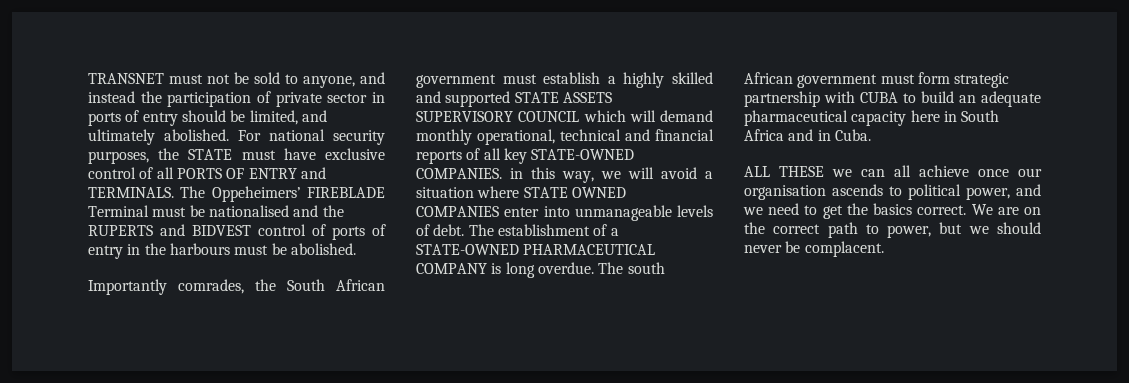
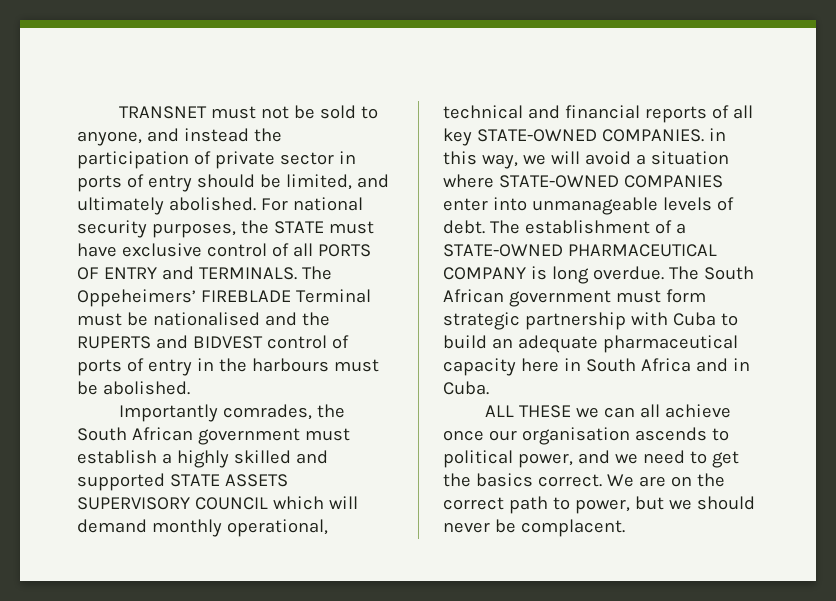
[523,187,626,198] STATE OWNED -> [498,175,619,188] STATE-OWNED
[627,262,665,274] south -> [703,266,754,280] South
[860,92,898,103] CUBA -> [672,312,716,326] Cuba

